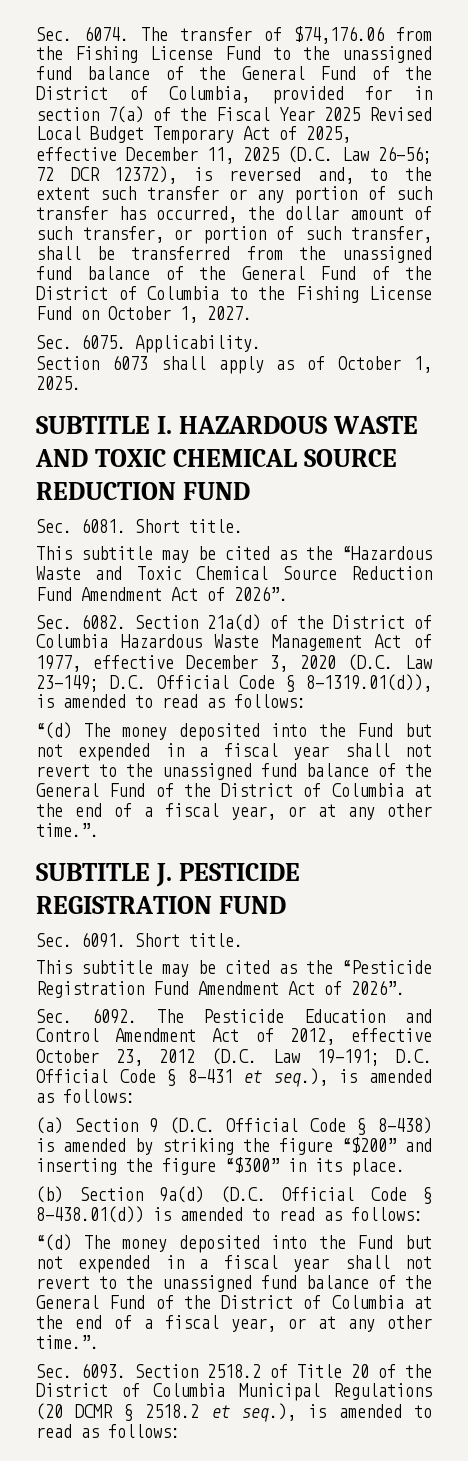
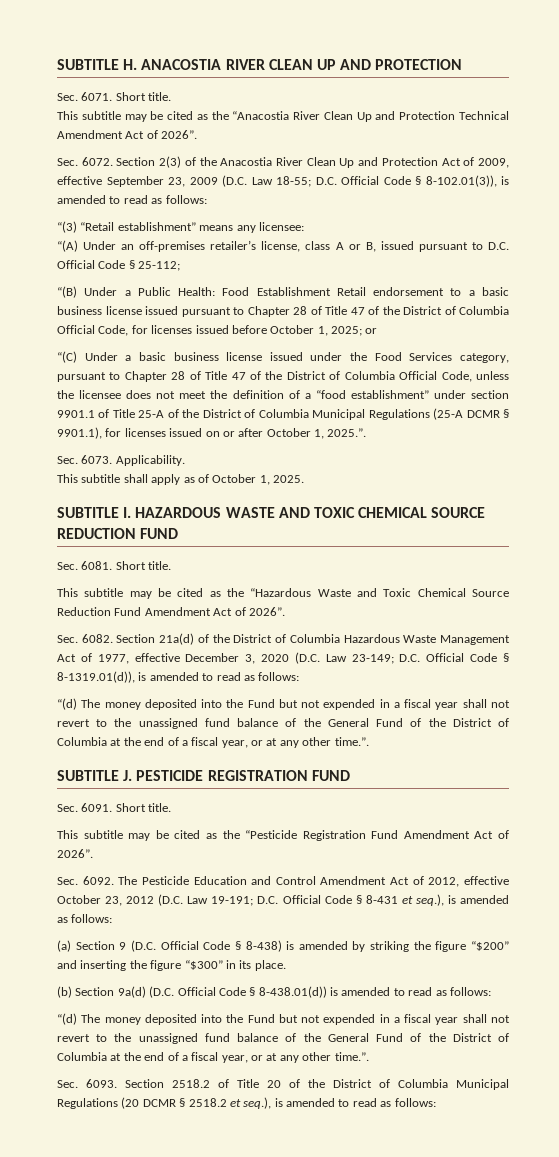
[36,26,432,44] [36,46,432,63] [36,66,432,80] [36,86,432,104] [36,106,432,123] [36,126,351,144] [36,146,432,164] [36,166,433,184] [36,186,432,204] [36,206,432,223] [36,226,432,244] [36,246,432,263] [36,266,432,280] [36,286,432,303] [36,306,252,323] [36,334,126,349] Sec. 6074. The transfer of $74,176.06 from the Fishing License Fund to the unassigned fund balance of the General Fund of the District of Columbia, provided for in section 7(a) of the Fiscal Year 2025 Revised Local Budget Temporary Act of 2025, effective December 11, 2025 (D.C. Law 26-56; 72 DCR 12372), is reversed and, to the extent such transfer or any portion of such transfer has occurred, the dollar amount of such transfer, or portion of such transfer, shall be transferred from the unassigned fund balance of the General Fund of the District of Columbia to the Fishing License Fund on October 1, 2027. // Sec. 6075. -> [57,59,463,70] [57,92,172,101] [57,111,510,122] [57,130,198,139] [57,156,510,168] [57,175,509,187] [57,195,207,204] [57,221,304,233] [57,240,510,252] [57,260,181,271] [57,286,509,298] [57,306,509,317] [57,325,378,336] [57,351,509,363] [57,371,509,382] [57,390,509,399] [57,408,509,420] [57,427,367,439] [57,455,113,464] SUBTITLE H. ANACOSTIA RIVER CLEAN UP AND PROTECTION // Sec. 6071. Short title. // This subtitle may be cited as the “Anacostia River Clean Up and Protection Technical Amendment Act of 2026”. // Sec. 6072. Section 2(3) of the Anacostia River Clean Up and Protection Act of 2009, effective September 23, 2009 (D.C. Law 18-55; D.C. Official Code § 8-102.01(3)), is amended to read as follows: // “(3) “Retail establishment” means any licensee: // “(A) Under an off-premises retailer’s license, class A or B, issued pursuant to D.C. Official Code § 25-112; // “(B) Under a Public Health: Food Establishment Retail endorsement to a basic business license issued pursuant to Chapter 28 of Title 47 of the District of Columbia Official Code, for licenses issued before October 1, 2025; or // “(C) Under a basic business license issued under the Food Services category, pursuant to Chapter 28 of Title 47 of the District of Columbia Official Code, unless the licensee does not meet the definition of a “food establishment” under section 9901.1 of Title 25-A of the District of Columbia Municipal Regulations (25-A DCMR § 9901.1), for licenses issued on or after October 1, 2025.”. // Sec. 6073.
[36,355,148,370] Section 6073 -> [57,474,121,483] This subtitle

